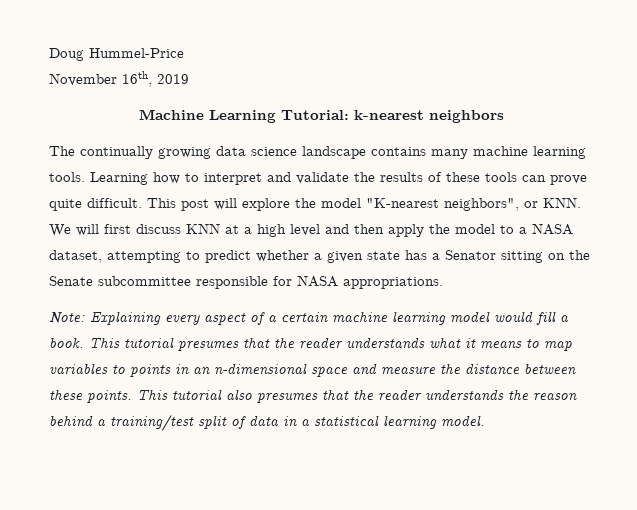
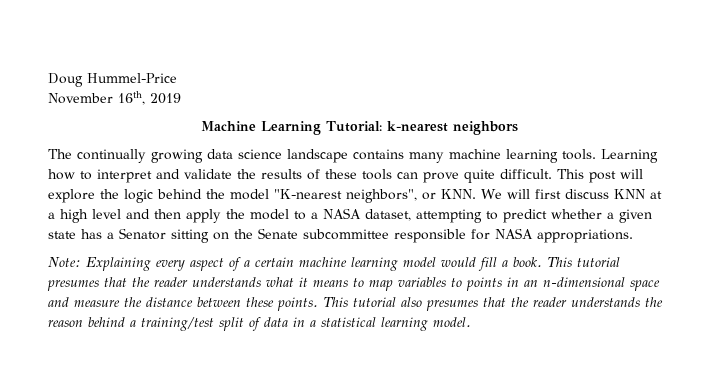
(316, 203) none -> [124,189,225,203] logic behind the

